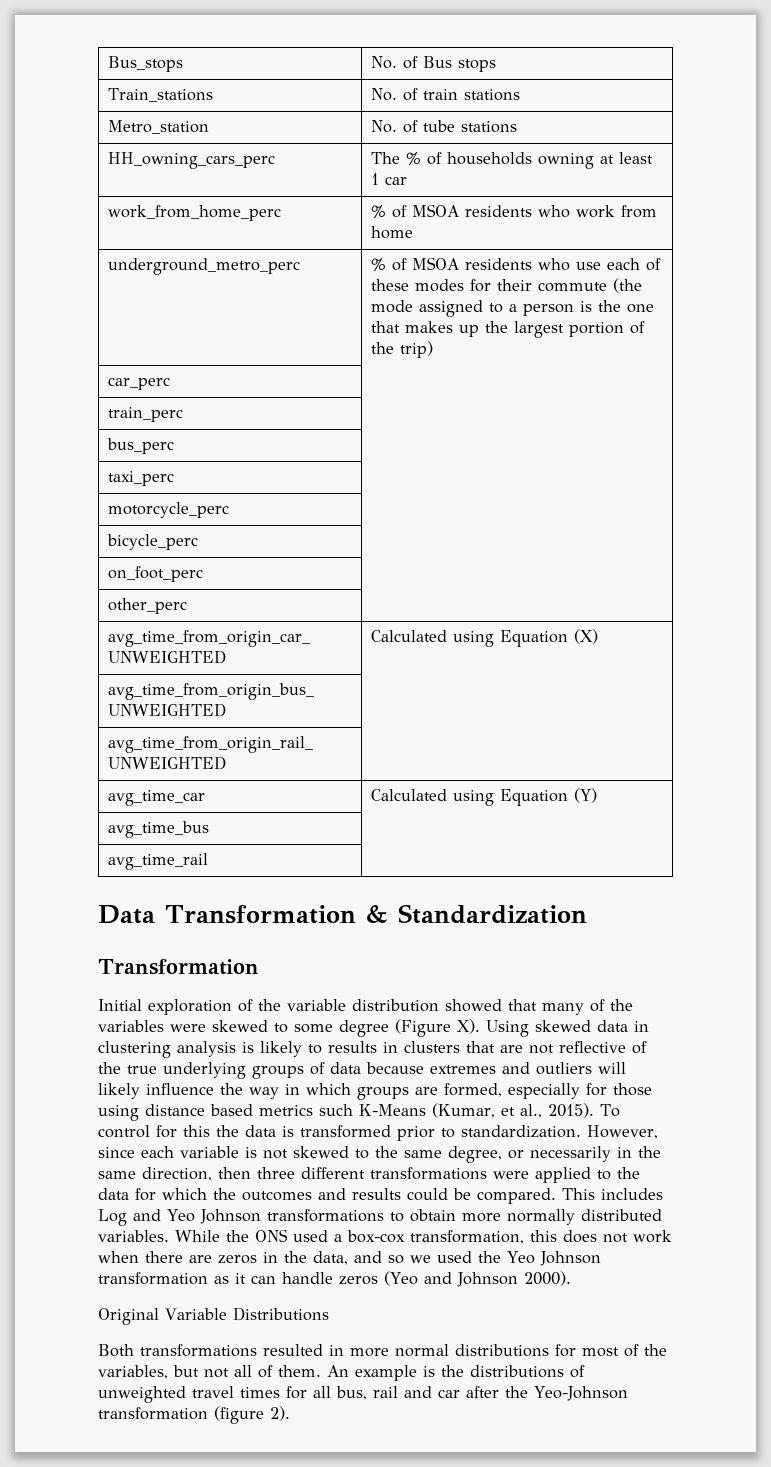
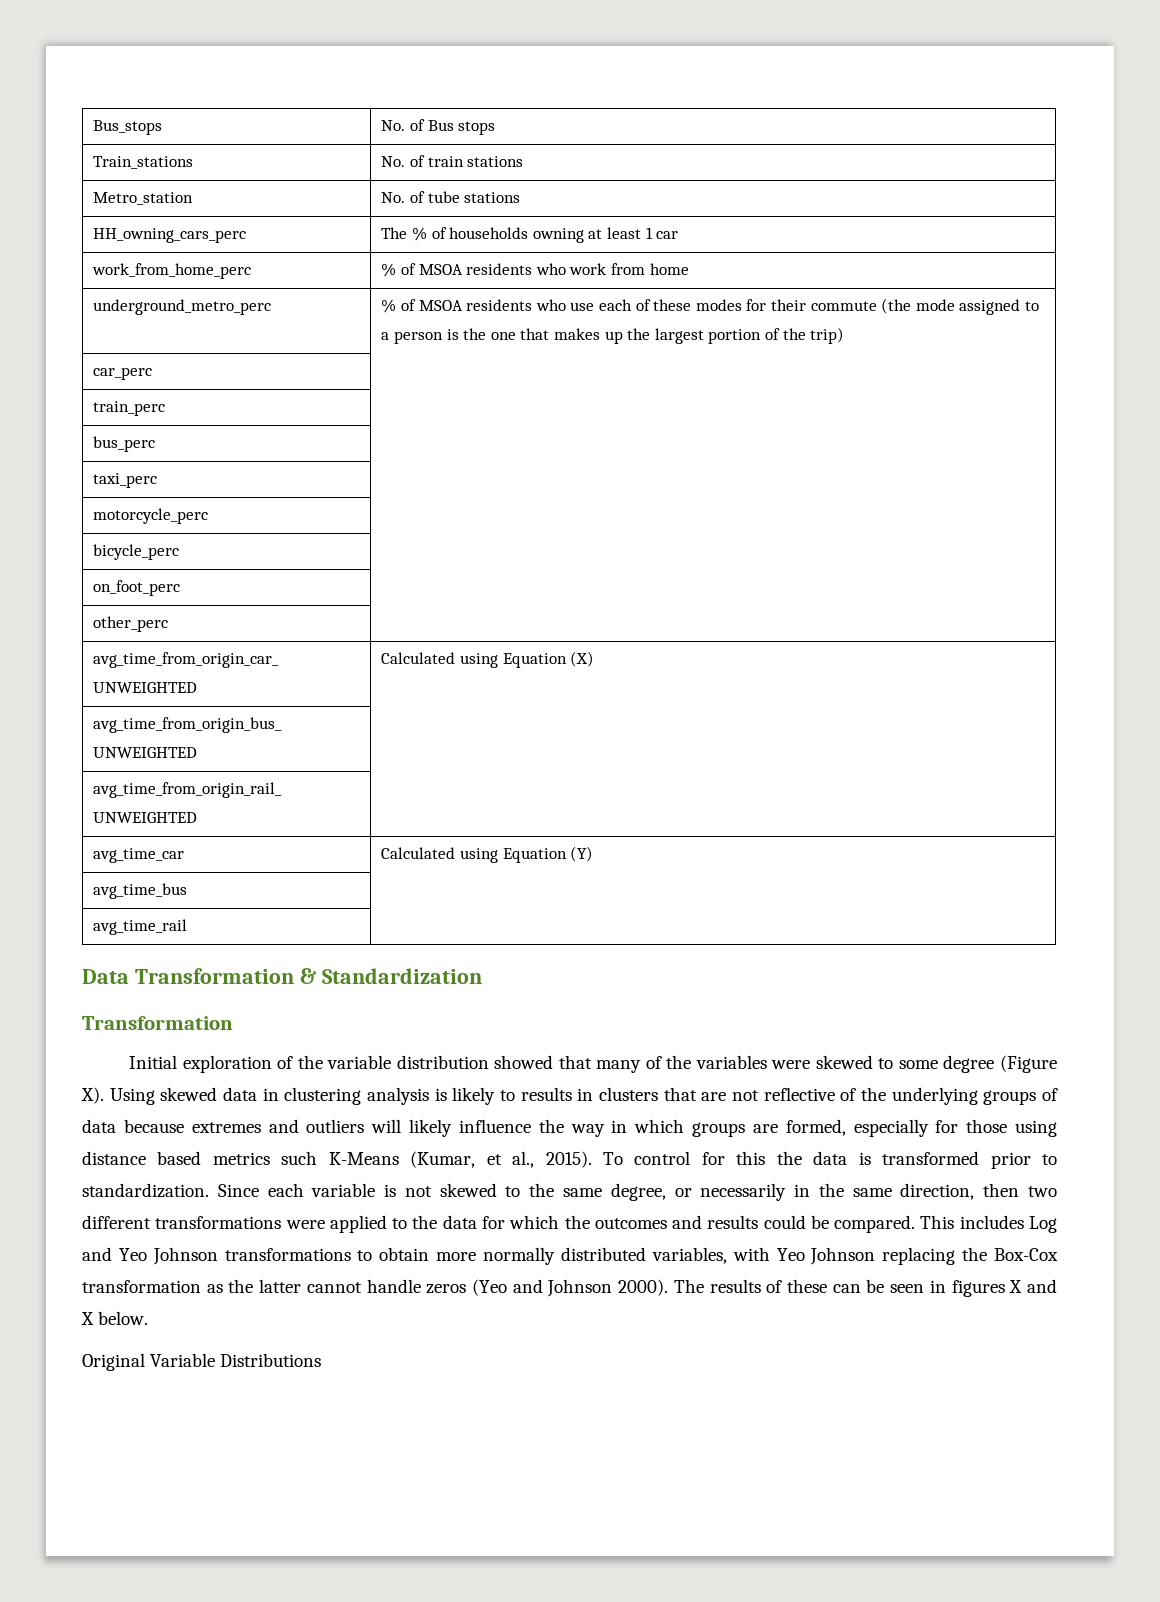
[127,1065,157,1074] true -> (886, 1094) none
[587,1125,658,1139] [98,1147,135,1158] However, since -> [217,1184,259,1197] Since
[257,1167,295,1179] three -> [1028,1186,1058,1197] two
[98,1229,672,1244] [98,1251,601,1266] [98,1272,276,1285] variables. While the ONS used a box-cox transformation, this does not work when there are zeros in the data, and so we used the Yeo Johnson transformation as it can -> [651,1247,1058,1265] [82,1279,362,1293] variables, with Yeo Johnson replacing the Box-Cox transformation as the latter cannot
[98,1307,329,1325] [98,1344,667,1357] [98,1365,585,1381] [98,1386,628,1403] [98,1406,290,1424] // Original Variable Distributions // Both transformations resulted in more normal distributions for most of the variables, but not all of them. An example is the distributions of unweighted travel times for all bus, rail and car after the Yeo-Johnson transformation (figure 2). -> [673,1279,1057,1297] [81,1311,149,1325] [82,1353,322,1371] The results of these can be seen in figures X and X below. // Original Variable Distributions

